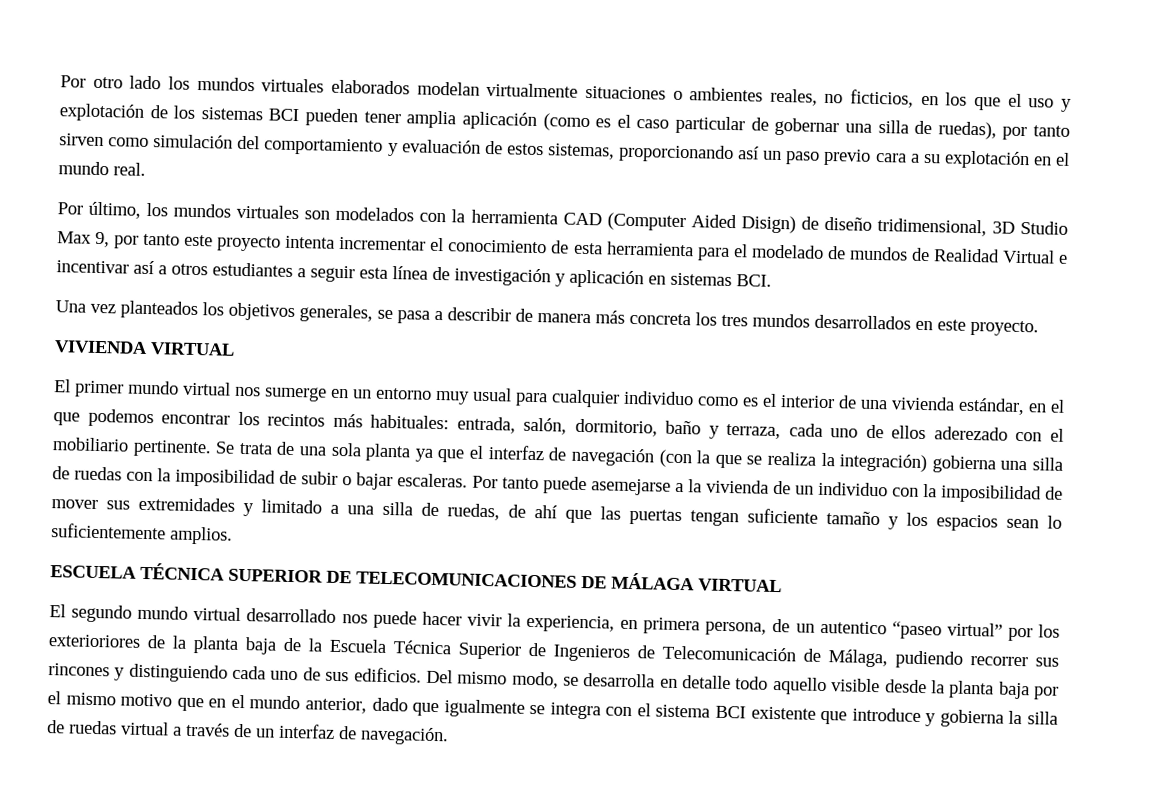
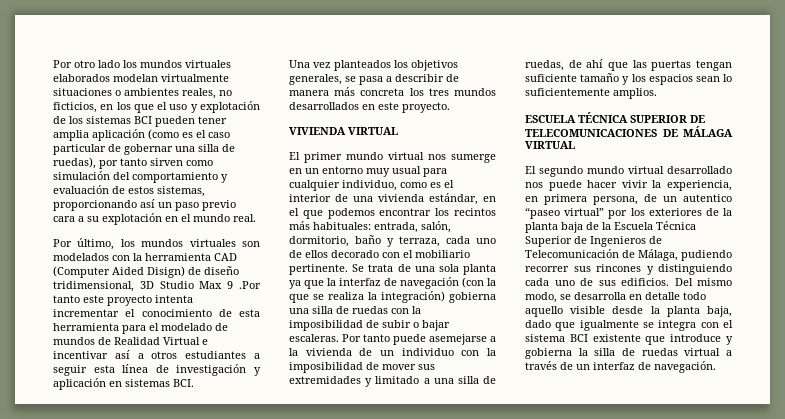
[95,231,140,249] 9, por -> [227,281,261,289] 9 .Por
[623,390,694,406] individuo -> [342,180,397,191] individuo,
[933,426,1008,441] aderezado -> [331,250,379,258] decorado
[469,445,485,459] el -> [327,278,336,286] la
[48,634,141,648] exterioriores -> [648,208,702,216] exteriores
[997,681,1060,700] [47,691,367,714] baja por el mismo motivo que en el mundo anterior, -> [707,306,732,317] baja,

